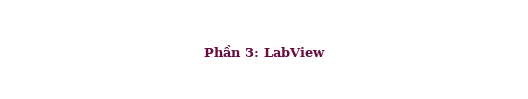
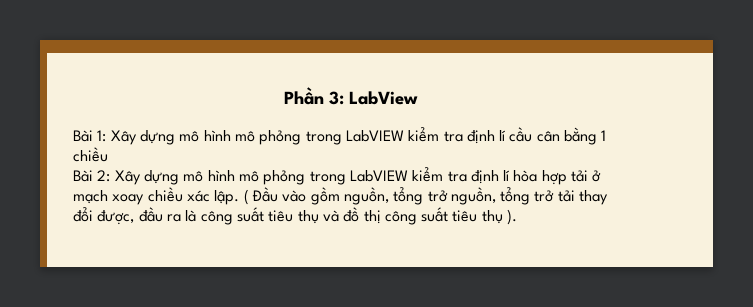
(325, 52) none -> [73,127,607,145] [73,147,108,162] [73,167,602,185] [73,187,609,205] [73,207,518,225] // Bài 1: Xây dựng mô hình mô phỏng trong LabVIEW kiểm tra định lí cầu cân bằng 1 chiều // Bài 2: Xây dựng mô hình mô phỏng trong LabVIEW kiểm tra định lí hòa hợp tải ở mạch xoay chiều xác lập. ( Đầu vào gồm nguồn, tổng trở nguồn, tổng trở tải thay đổi được, đầu ra là công suất tiêu thụ và đồ thị công suất tiêu thụ ).

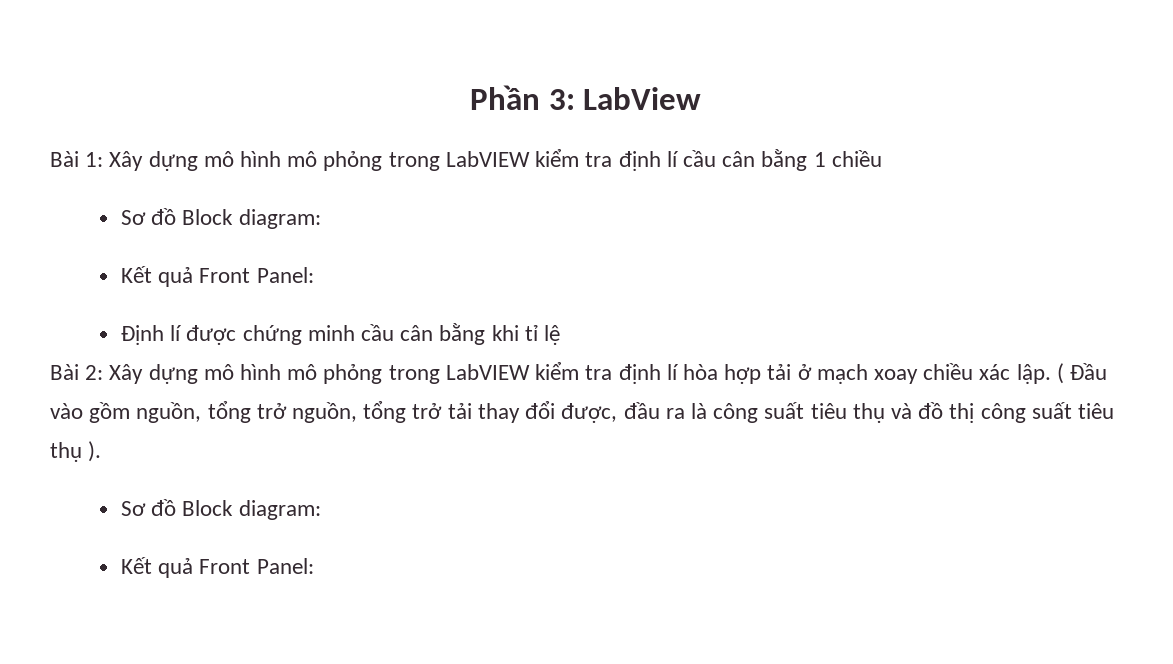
(108, 154) none -> [121,208,321,229] [121,266,314,287] [121,323,561,345] // Sơ đồ Block diagram: // Kết quả Front Panel: // Định lí được chứng minh cầu cân bằng khi tỉ lệ
(518, 217) none -> [121,499,321,520] [121,557,314,578] // Sơ đồ Block diagram: // Kết quả Front Panel:

